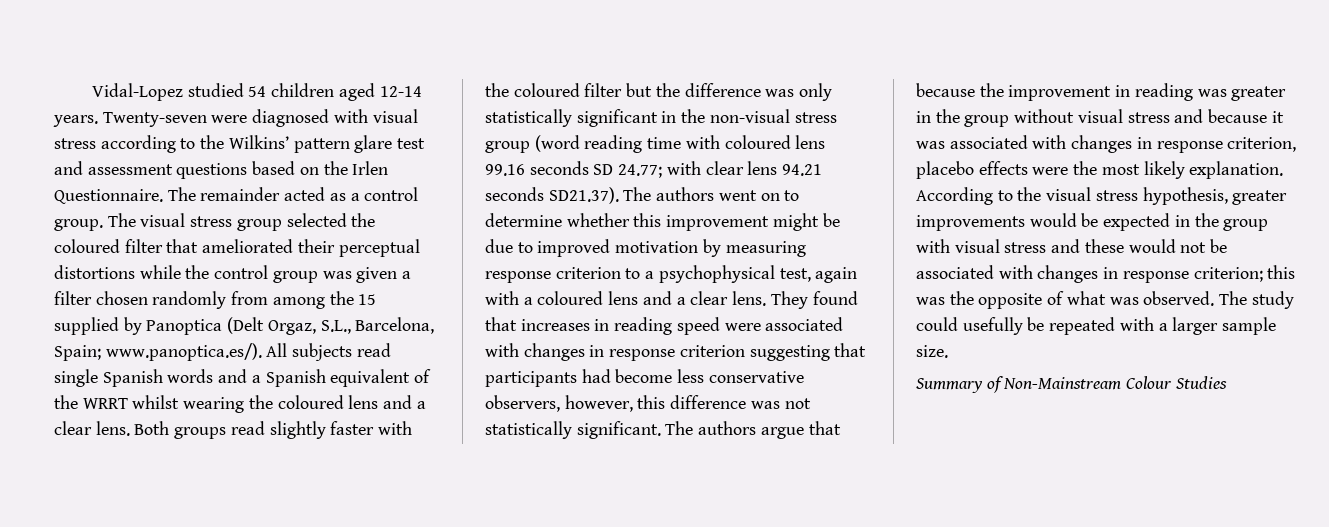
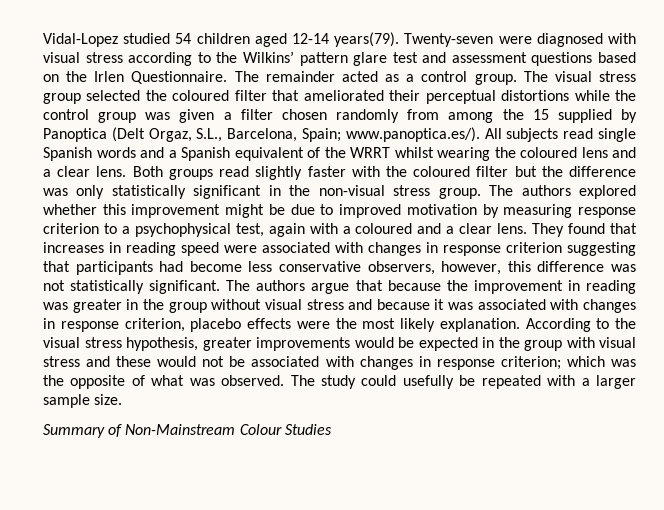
[53,115,98,127] years. -> [334,32,400,47] years(79).
[485,135,826,153] [485,161,823,178] [485,187,800,204] [485,213,562,227] group (word reading time with coloured lens 99.16 seconds SD 24.77; with clear lens 94.21 seconds SD21.37). The authors went on to determine -> [438,185,636,199] group. The authors explored
[608,291,639,305] lens -> (413, 228) none
[1267,265,1296,279] this -> [566,356,605,367] which

